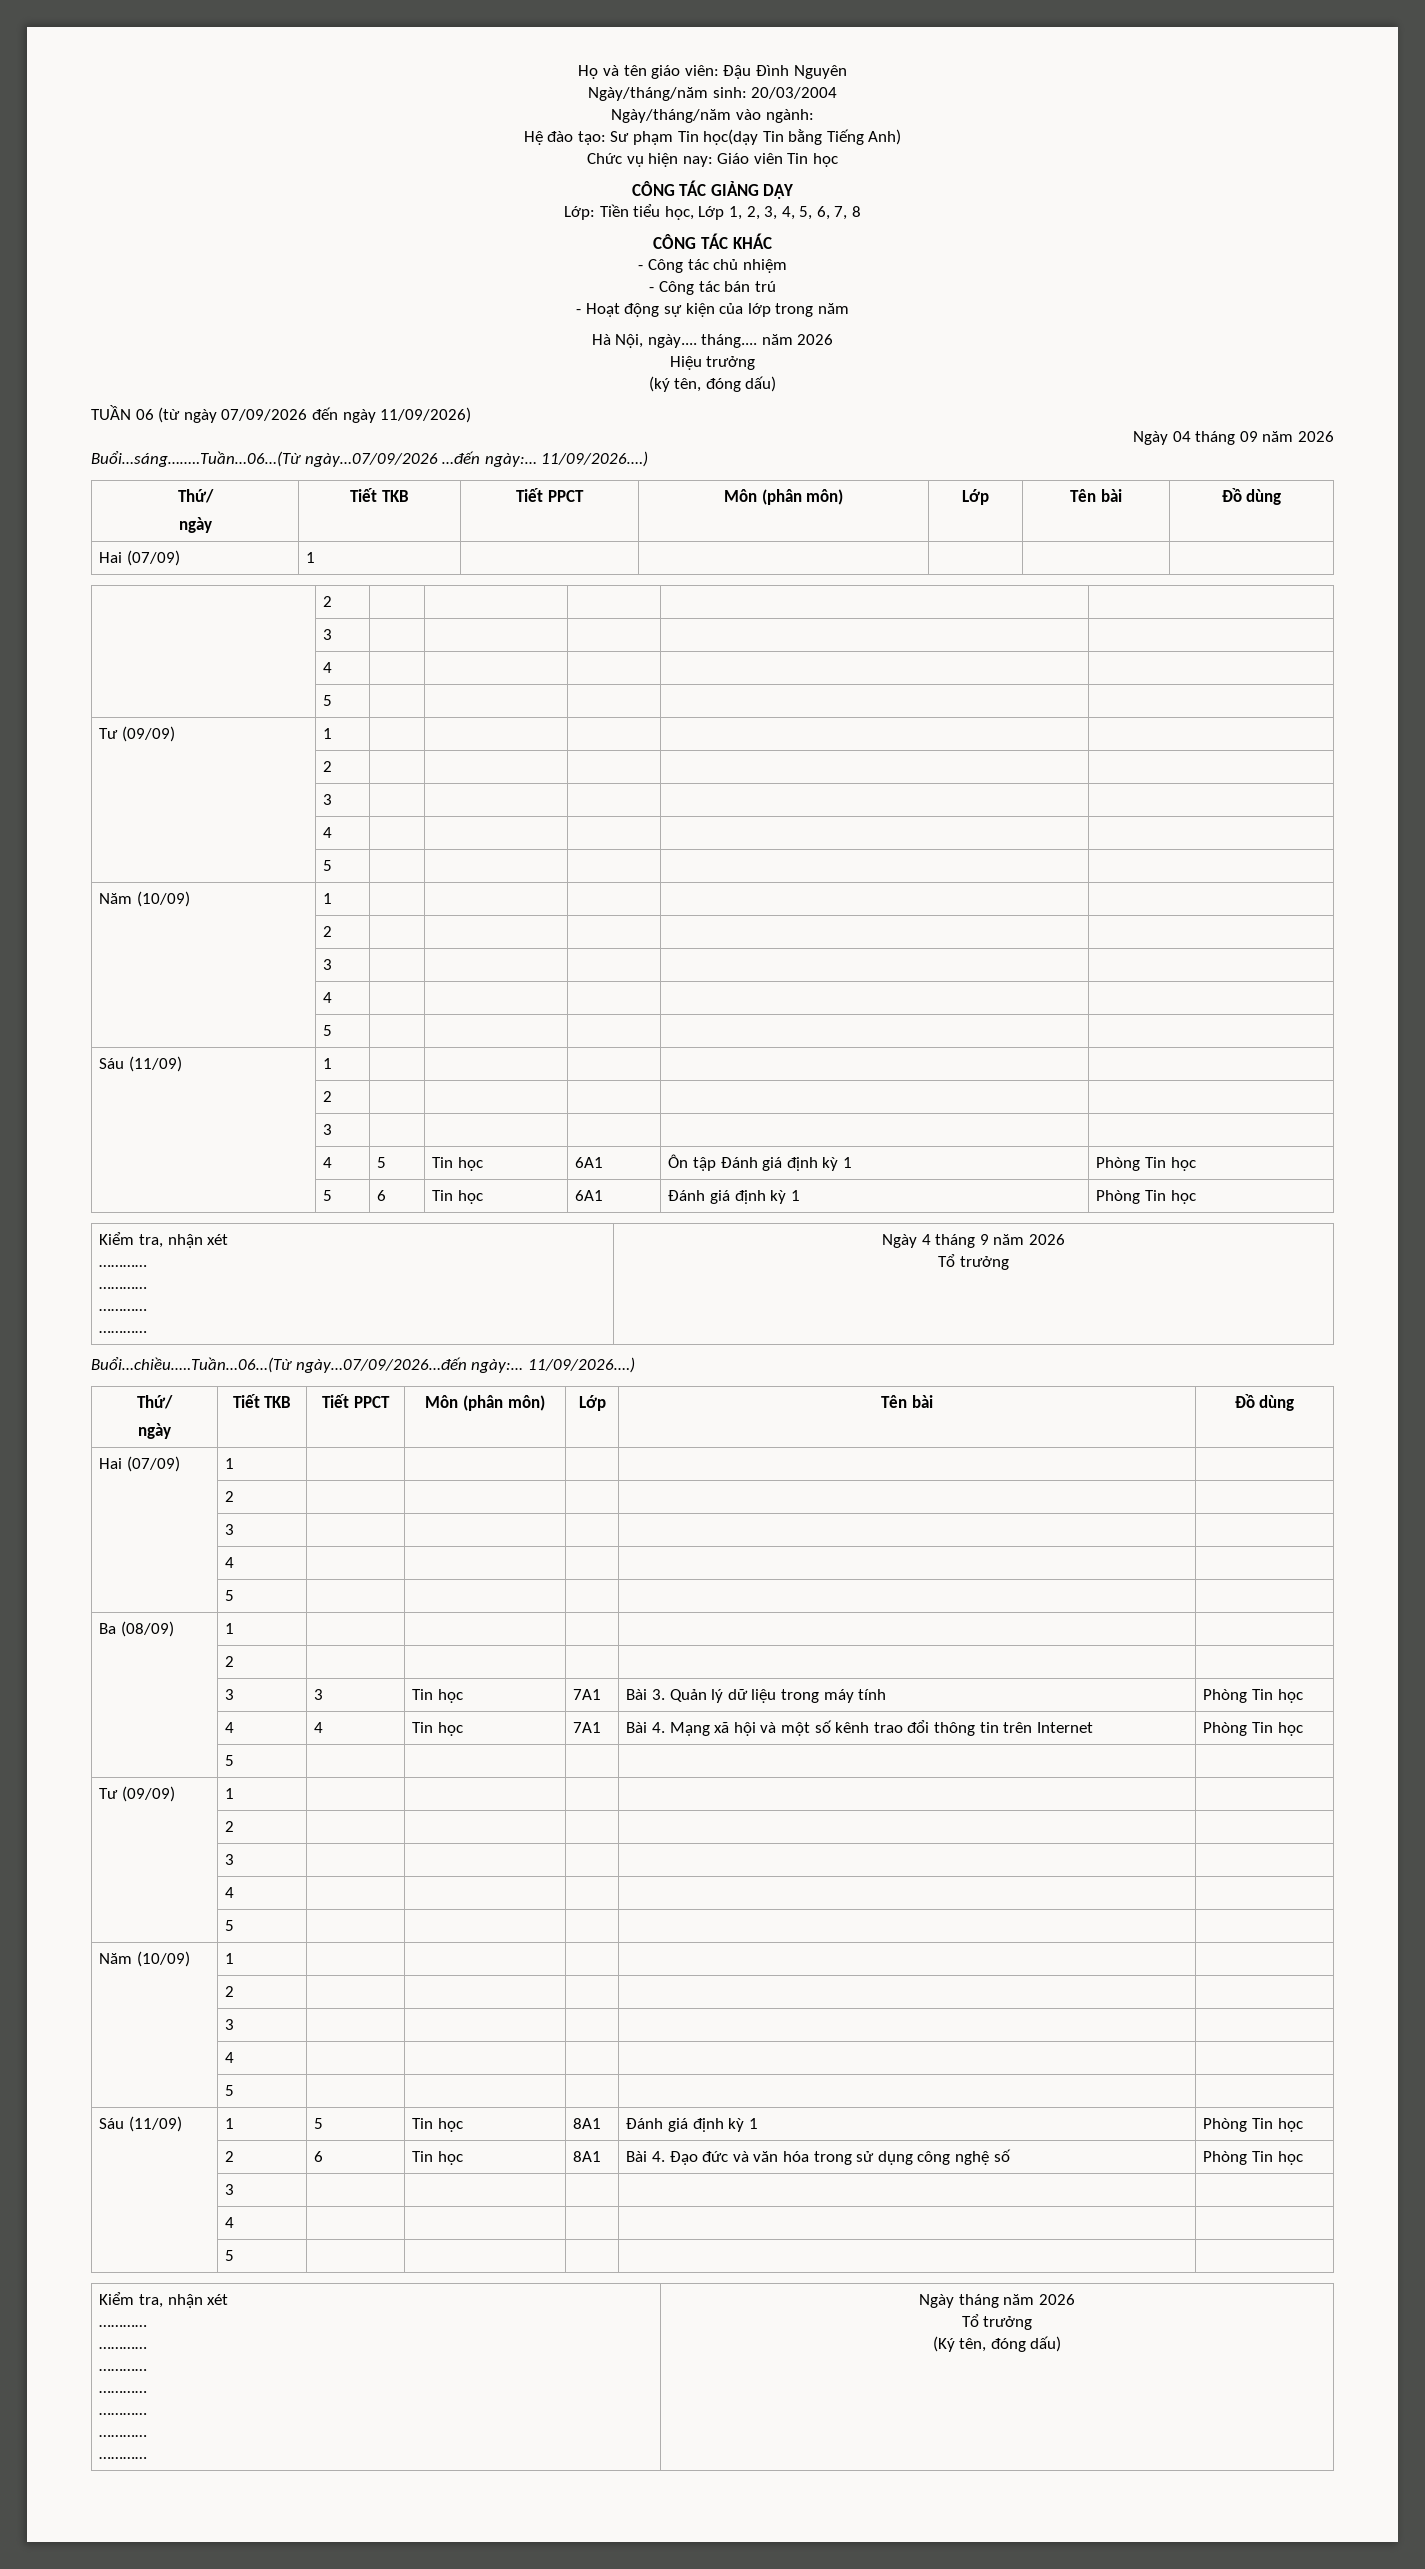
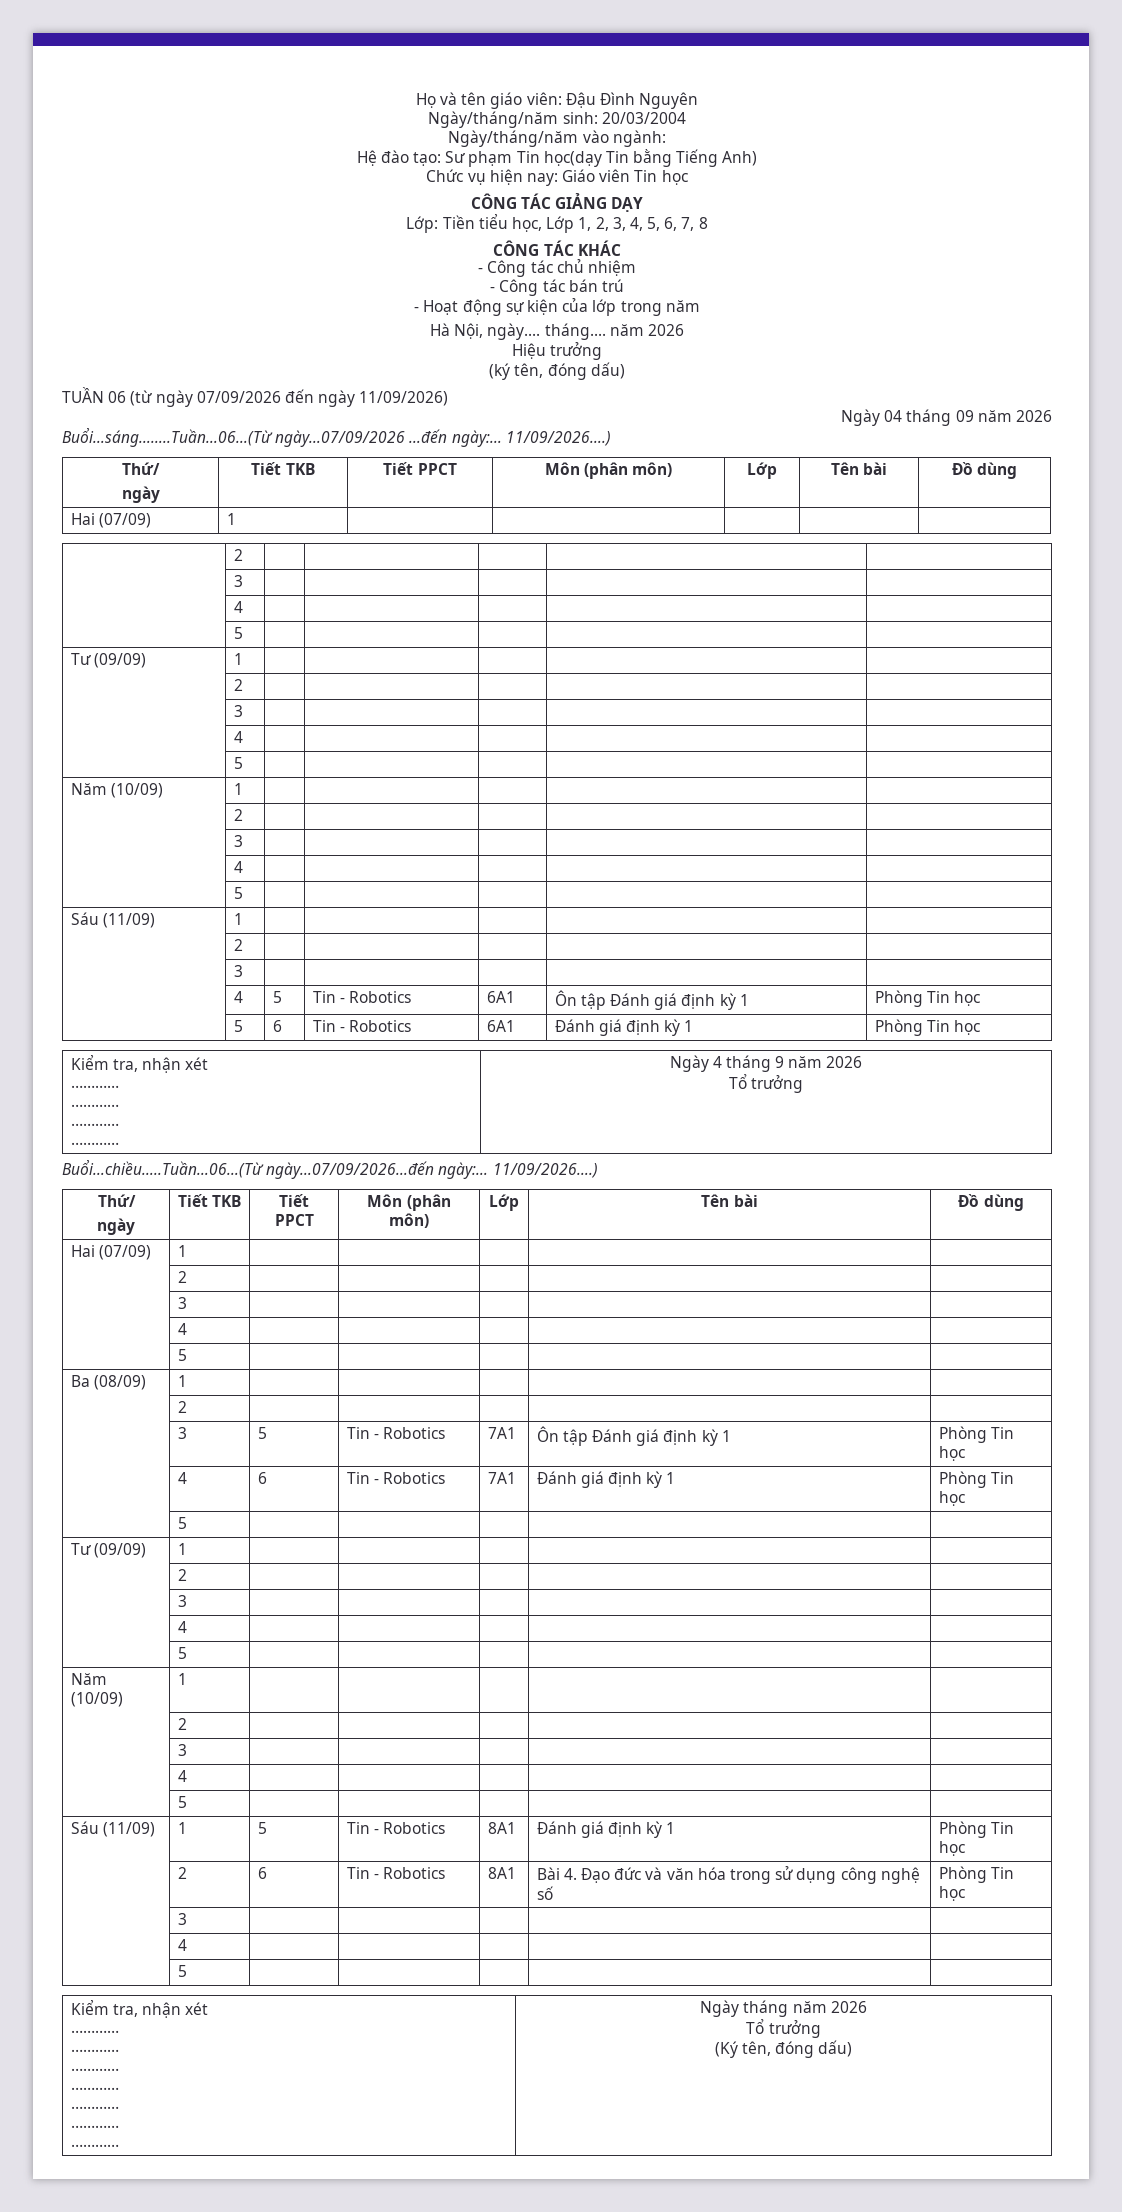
[458,1157,484,1171] học -> [339,991,412,1003] - Robotics
[458,1190,484,1204] học -> [339,1020,412,1032] - Robotics
[314,1689,324,1700] [412,1689,464,1703] [573,1689,602,1700] [626,1689,887,1703] 3 | Tin học | 7A1 | Bài 3. Quản lý dữ liệu trong máy tính -> [257,1427,267,1439] [346,1427,446,1439] [487,1427,516,1439] [536,1426,731,1446] 5 | Tin - Robotics | 7A1 | Ôn tập Đánh giá định kỳ 1
[314,1722,324,1733] [412,1722,464,1736] [573,1722,602,1733] [626,1720,1093,1736] 4 | Tin học | 7A1 | Bài 4. Mạng xã hội và một số kênh trao đổi thông tin trên Internet -> [257,1472,267,1484] [346,1472,446,1484] [487,1472,516,1484] [536,1471,676,1488] 6 | Tin - Robotics | 7A1 | Đánh giá định kỳ 1
[438,2118,464,2132] học -> [373,1822,446,1834] - Robotics
[438,2151,464,2165] học -> [373,1867,446,1879] - Robotics

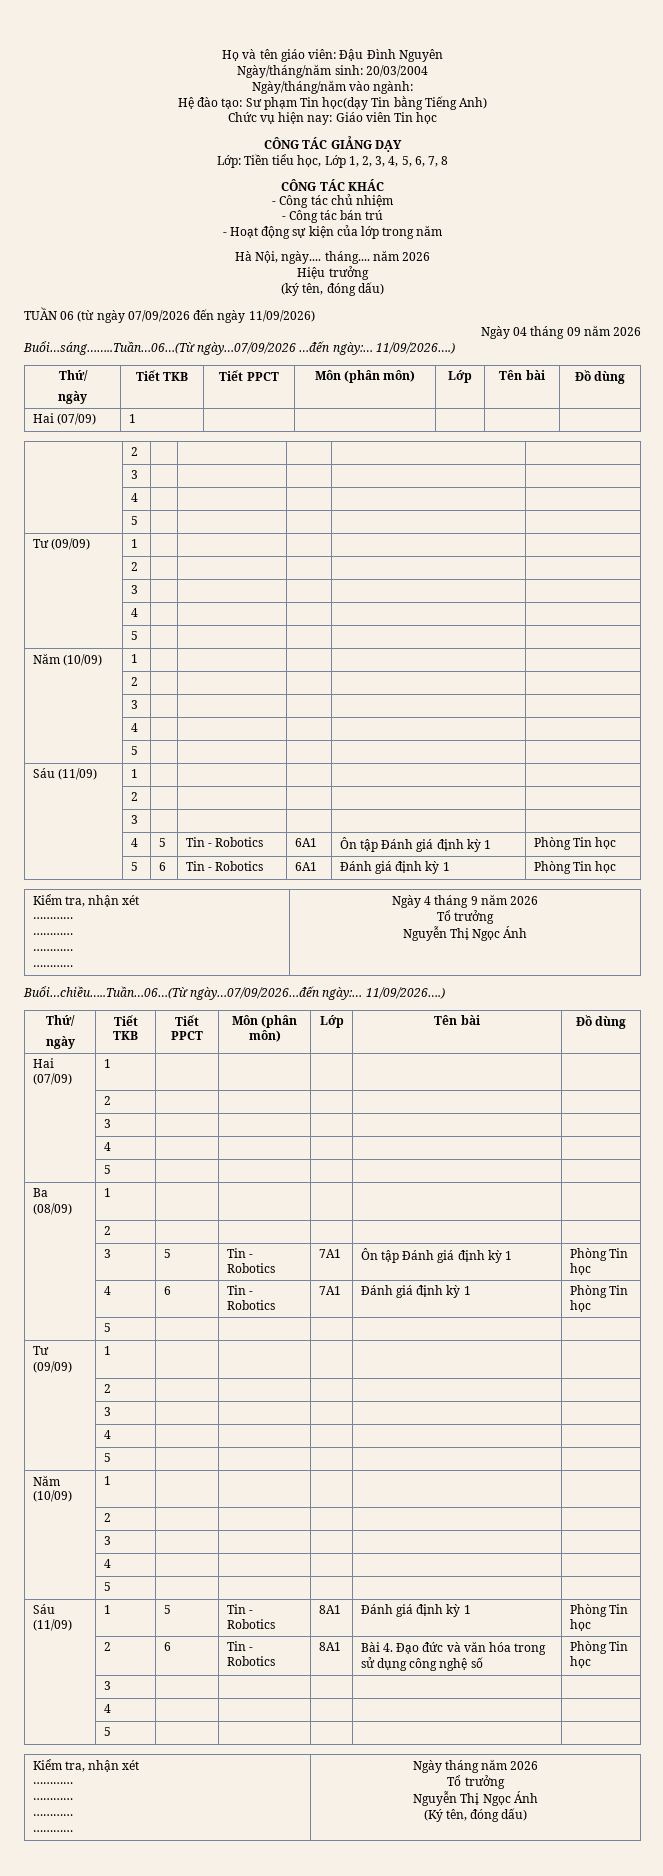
(804, 1084) none -> [402,926,528,941] // Nguyễn Thị Ngọc Ánh
[70,2106,119,2109] [70,2125,119,2128] [70,2144,119,2147] // ………… // ………… // ………… -> (73, 1831) none
(821, 2029) none -> [413,1791,538,1806] // Nguyễn Thị Ngọc Ánh

